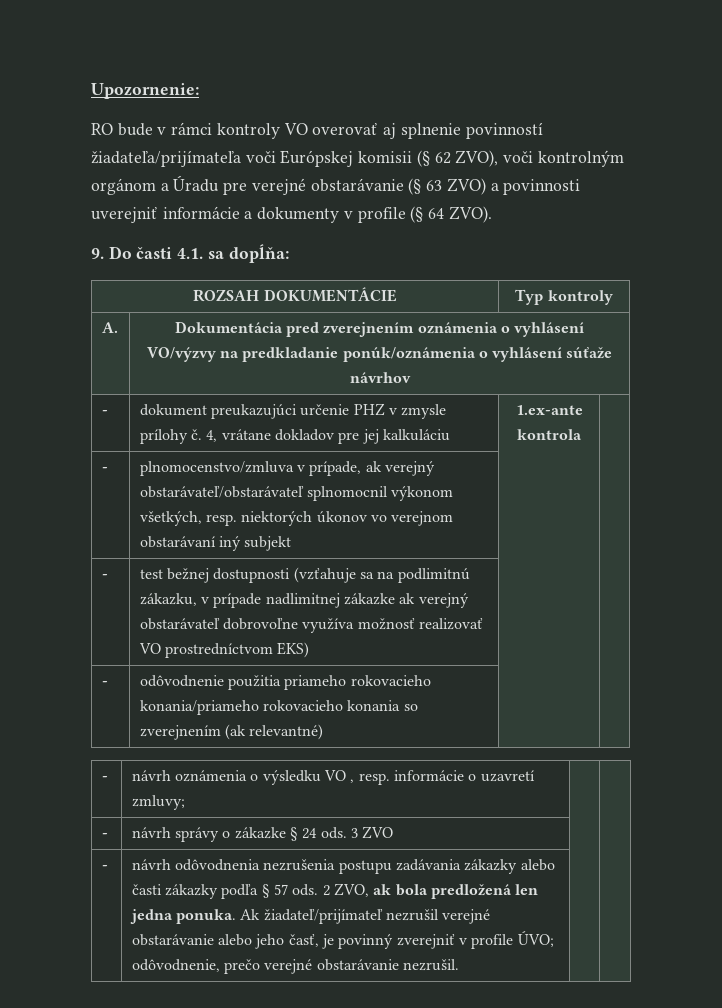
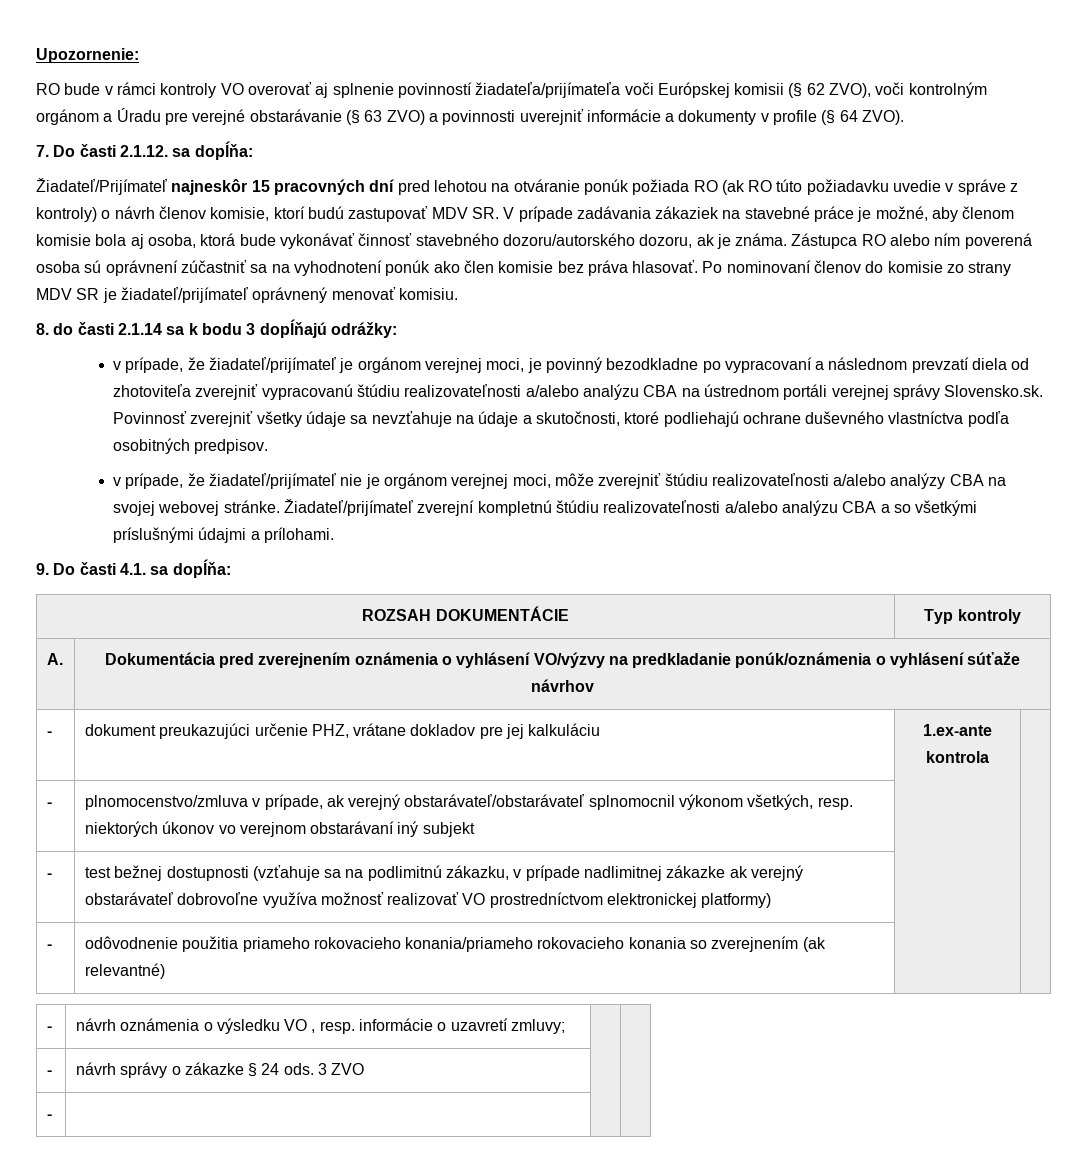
(492, 214) none -> [36,141,253,160] [36,178,1019,195] [36,206,1015,222] [36,233,1032,249] [36,260,1012,276] [36,287,458,303] [36,319,397,338] [112,357,1030,373] [112,384,1044,400] [112,411,1009,427] [112,438,269,454] [112,473,1007,489] [112,499,978,516] [112,527,334,543] // 7. Do časti 2.1.12. sa dopĺňa: // Žiadateľ/Prijímateľ najneskôr 15 pracovných dní pred lehotou na otváranie ponúk požiada RO (ak RO túto požiadavku uvedie v správe z kontroly) o návrh členov komisie, ktorí budú zastupovať MDV SR. V prípade zadávania zákaziek na stavebné práce je možné, aby členom komisie bola aj osoba, ktorá bude vykonávať činnosť stavebného dozoru/autorského dozoru, ak je známa. Zástupca RO alebo ním poverená osoba sú oprávnení zúčastniť sa na vyhodnotení ponúk ako člen komisie bez práva hlasovať. Po nominovaní členov do komisie zo strany MDV SR je žiadateľ/prijímateľ oprávnený menovať komisiu. // 8. do časti 2.1.14 sa k bodu 3 dopĺňajú odrážky: // v prípade, že žiadateľ/prijímateľ je orgánom verejnej moci, je povinný bezodkladne po vypracovaní a následnom prevzatí diela od zhotoviteľa zverejniť vypracovanú štúdiu realizovateľnosti a/alebo analýzu CBA na ústrednom portáli verejnej správy Slovensko.sk. Povinnosť zverejniť všetky údaje sa nevzťahuje na údaje a skutočnosti, ktoré podliehajú ochrane duševného vlastníctva podľa osobitných predpisov. // v prípade, že žiadateľ/prijímateľ nie je orgánom verejnej moci, môže zverejniť štúdiu realizovateľnosti a/alebo analýzy CBA na svojej webovej stránke. Žiadateľ/prijímateľ zverejní kompletnú štúdiu realizovateľnosti a/alebo analýzu CBA a so všetkými príslušnými údajmi a prílohami.
[353,403,447,419] [139,429,218,444] PHZ v zmysle prílohy č. 4, -> [311,724,349,738] PHZ,
[277,642,310,658] EKS) -> [607,893,772,908] elektronickej platformy)
[131,859,555,874] [131,883,539,899] [129,909,491,924] [131,931,554,949] [131,959,460,974] návrh odôvodnenia nezrušenia postupu zadávania zákazky alebo časti zákazky podľa § 57 ods. 2 ZVO, ak bola predložená len jedna ponuka. Ak žiadateľ/prijímateľ nezrušil verejné obstarávanie alebo jeho časť, je povinný zverejniť v profile ÚVO; odôvodnenie, prečo verejné obstarávanie nezrušil. -> (52, 1116) none

